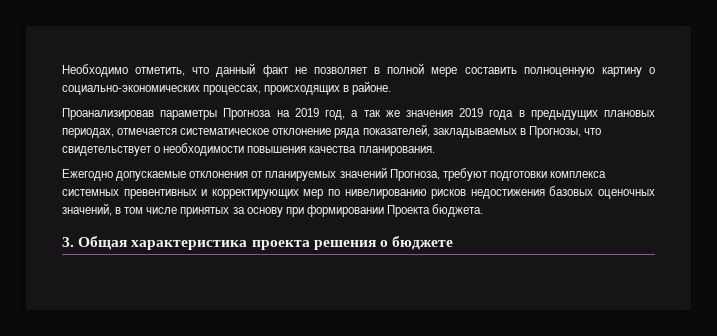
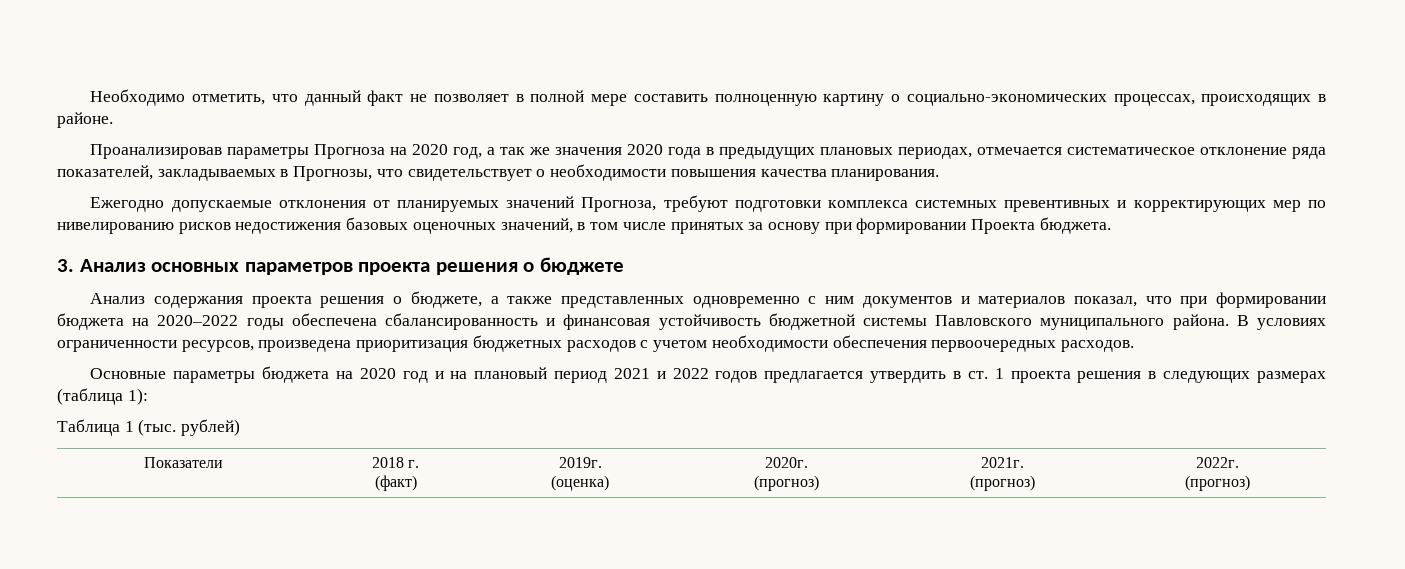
[294,108,319,117] 2019 -> [412,144,449,155] 2020
[459,108,484,117] 2019 -> [627,144,664,155] 2020
[78,236,248,250] Общая характеристика -> [79,259,353,275] Анализ основных параметров
(454, 243) none -> [90,291,1326,308] [57,313,1327,330] [57,335,1134,352] [90,366,1326,383] [57,388,148,405] [57,419,241,436] [144,457,223,468] [371,457,420,468] [374,475,417,491] [558,457,602,468] [551,475,609,491] [765,457,808,468] [754,475,819,491] [980,457,1024,468] [969,475,1035,491] [1196,457,1239,468] [1185,475,1250,491] // Анализ содержания проекта решения о бюджете, а также представленных одновременно с ним документов и материалов показал, что при формировании бюджета на 2020–2022 годы обеспечена сбалансированность и финансовая устойчивость бюджетной системы Павловского муниципального района. В условиях ограниченности ресурсов, произведена приоритизация бюджетных расходов с учетом необходимости обеспечения первоочередных расходов. // Основные параметры бюджета на 2020 год и на плановый период 2021 и 2022 годов предлагается утвердить в ст. 1 проекта решения в следующих размерах (таблица 1): // Таблица 1 (тыс. рублей) // Показатели | 2018 г. // (факт) | 2019г. // (оценка) | 2020г. // (прогноз) | 2021г. // (прогноз) | 2022г. // (прогноз)

